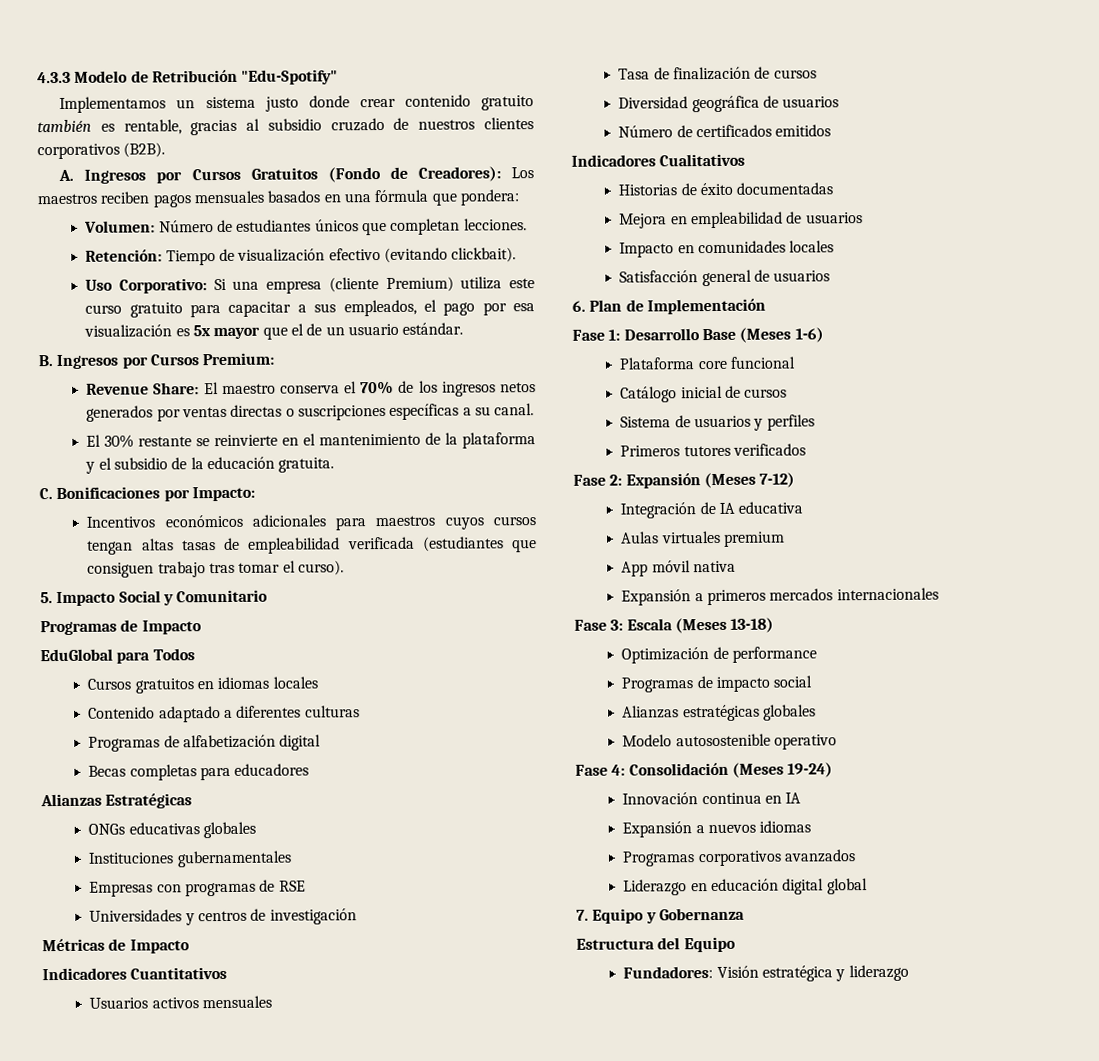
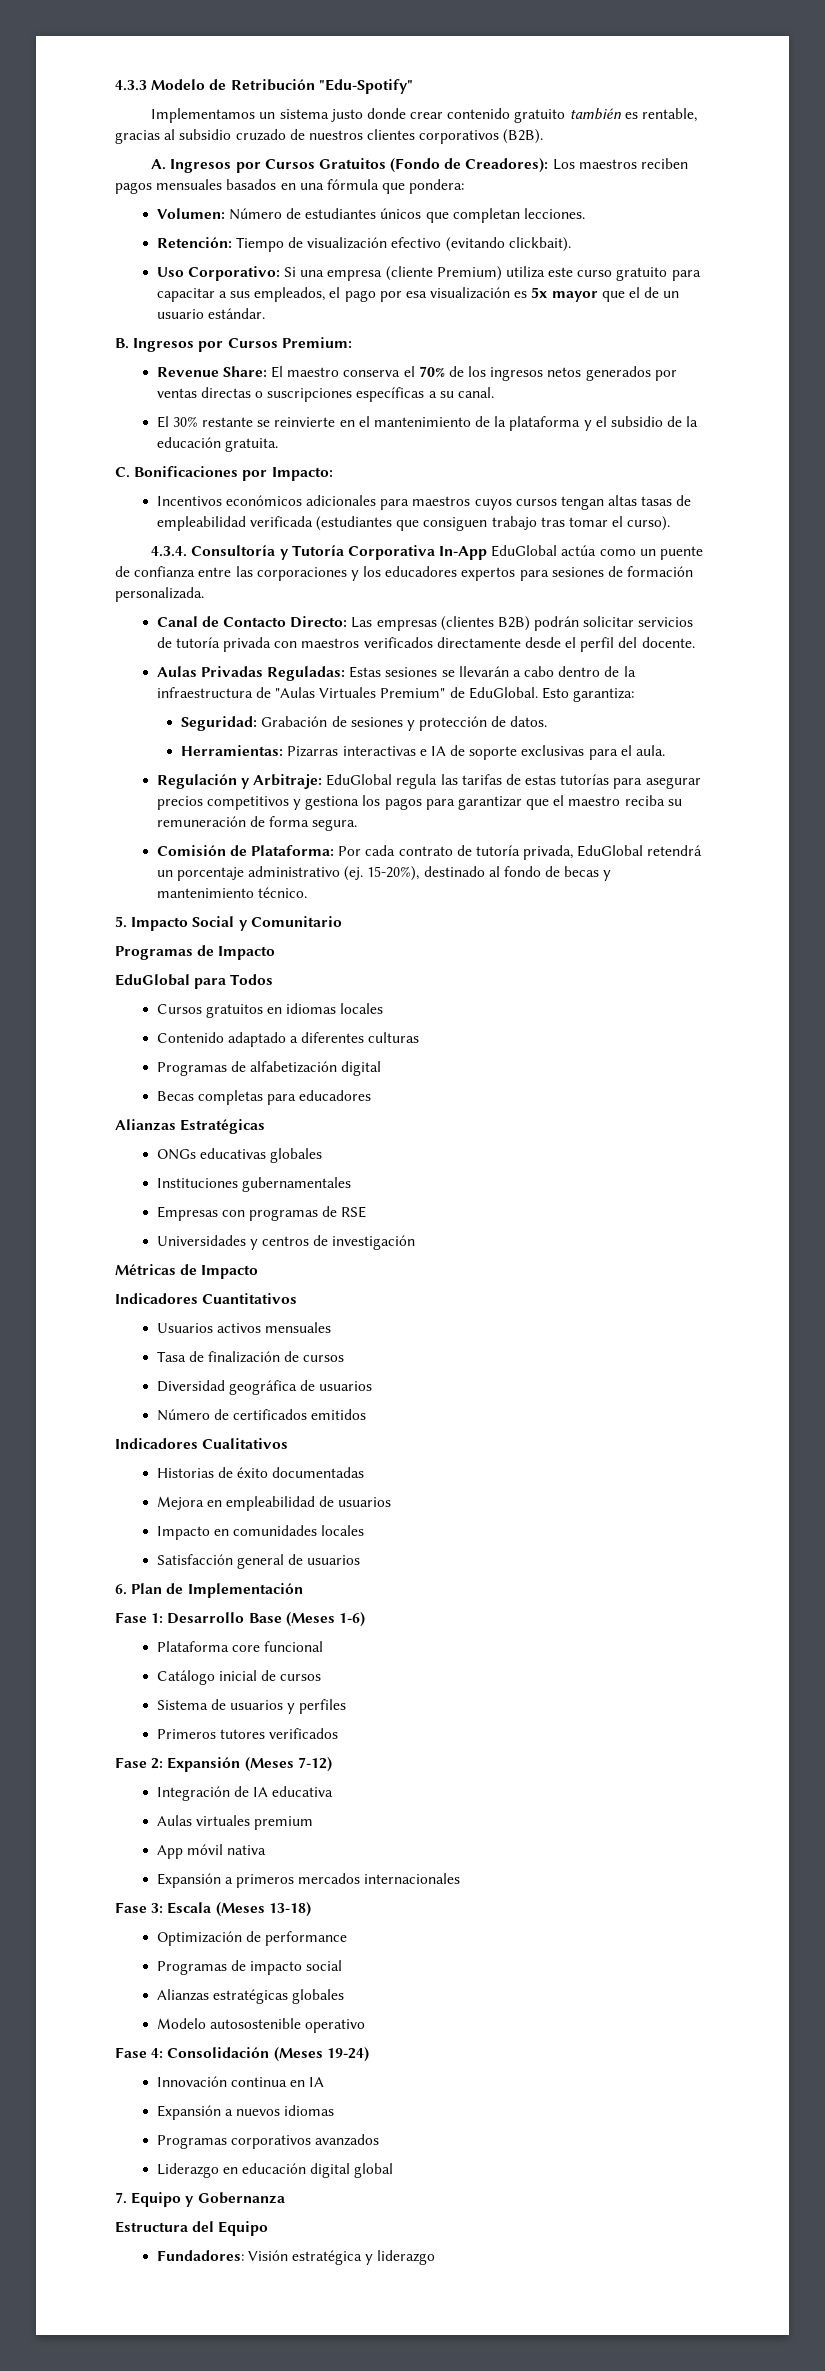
(344, 568) none -> [151,545,703,560] [115,566,694,581] [115,587,204,602] [156,616,694,631] [156,637,695,652] [156,666,636,681] [156,687,635,702] [181,716,548,731] [181,745,665,760] [156,774,701,789] [156,795,682,810] [156,816,358,831] [156,845,703,860] [156,866,612,881] [156,887,307,898] // 4.3.4. Consultoría y Tutoría Corporativa In-App EduGlobal actúa como un puente de confianza entre las corporaciones y los educadores expertos para sesiones de formación personalizada. // Canal de Contacto Directo: Las empresas (clientes B2B) podrán solicitar servicios de tutoría privada con maestros verificados directamente desde el perfil del docente. // Aulas Privadas Reguladas: Estas sesiones se llevarán a cabo dentro de la infraestructura de "Aulas Virtuales Premium" de EduGlobal. Esto garantiza: // Seguridad: Grabación de sesiones y protección de datos. // Herramientas: Pizarras interactivas e IA de soporte exclusivas para el aula. // Regulación y Arbitraje: EduGlobal regula las tarifas de estas tutorías para asegurar precios competitivos y gestiona los pagos para garantizar que el maestro reciba su remuneración de forma segura. // Comisión de Plataforma: Por cada contrato de tutoría privada, EduGlobal retendrá un porcentaje administrativo (ej. 15-20%), destinado al fondo de becas y mantenimiento técnico.

